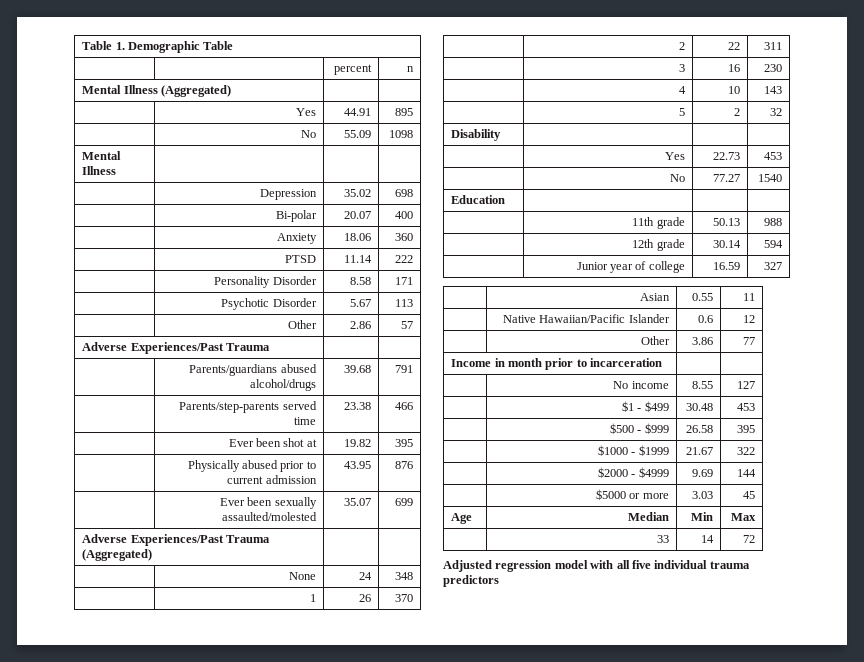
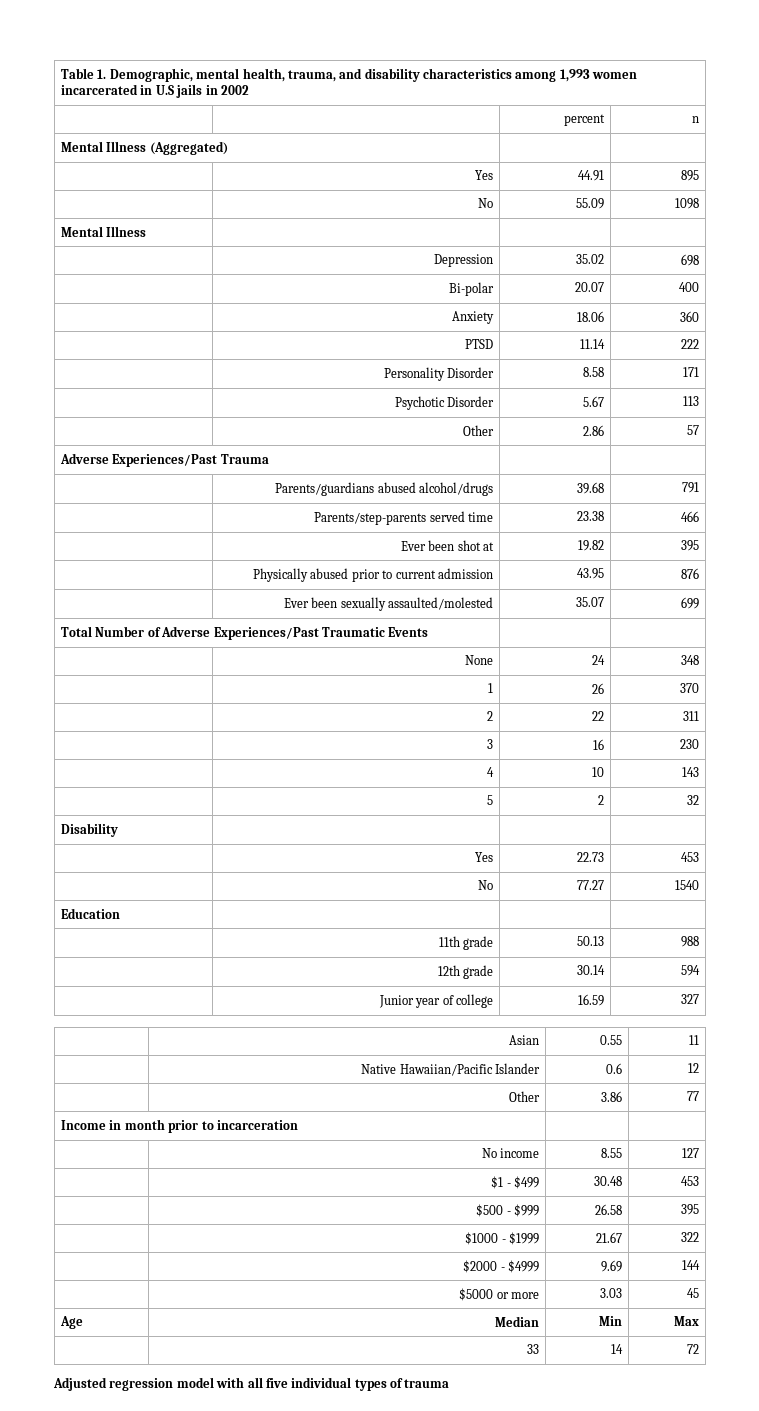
[128,41,234,53] Demographic Table -> [109,68,638,82] [61,84,249,98] Demographic, mental health, trauma, and disability characteristics among 1,993 women incarcerated in U.S jails in 2002
[82,534,271,546] [82,549,153,561] Adverse Experiences/Past Trauma (Aggregated) -> [61,626,429,640] Total Number of Adverse Experiences/Past Traumatic Events
[709,561,750,569] [443,575,499,587] trauma predictors -> [354,1378,450,1391] types of trauma

